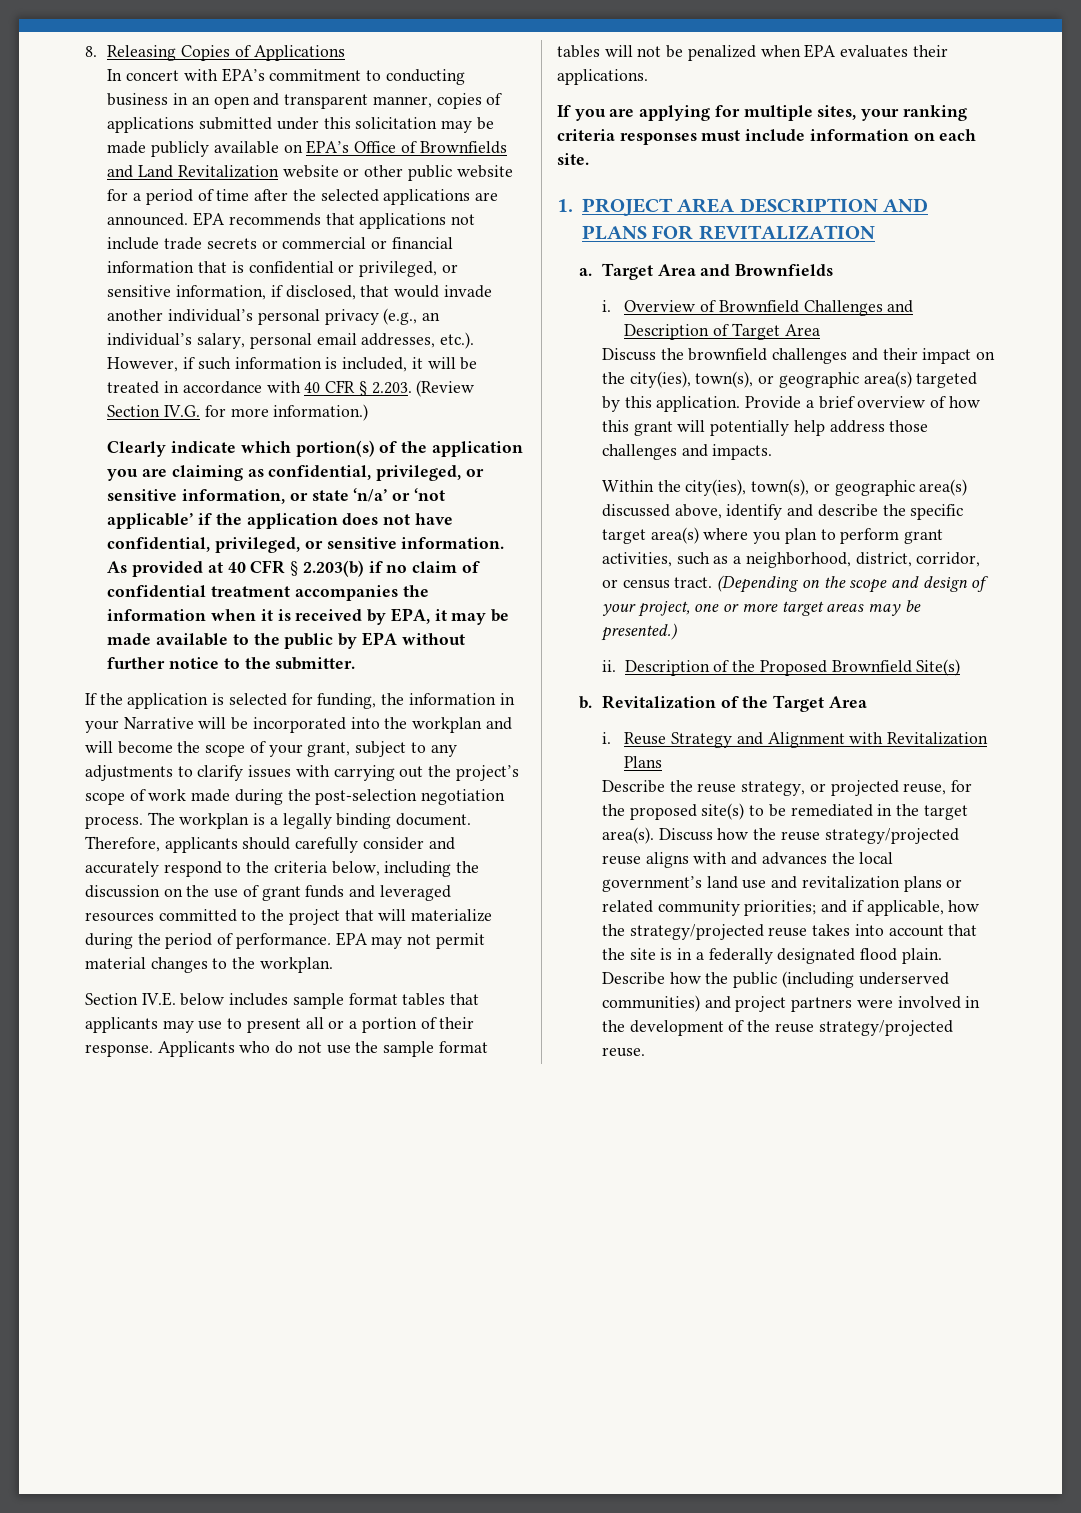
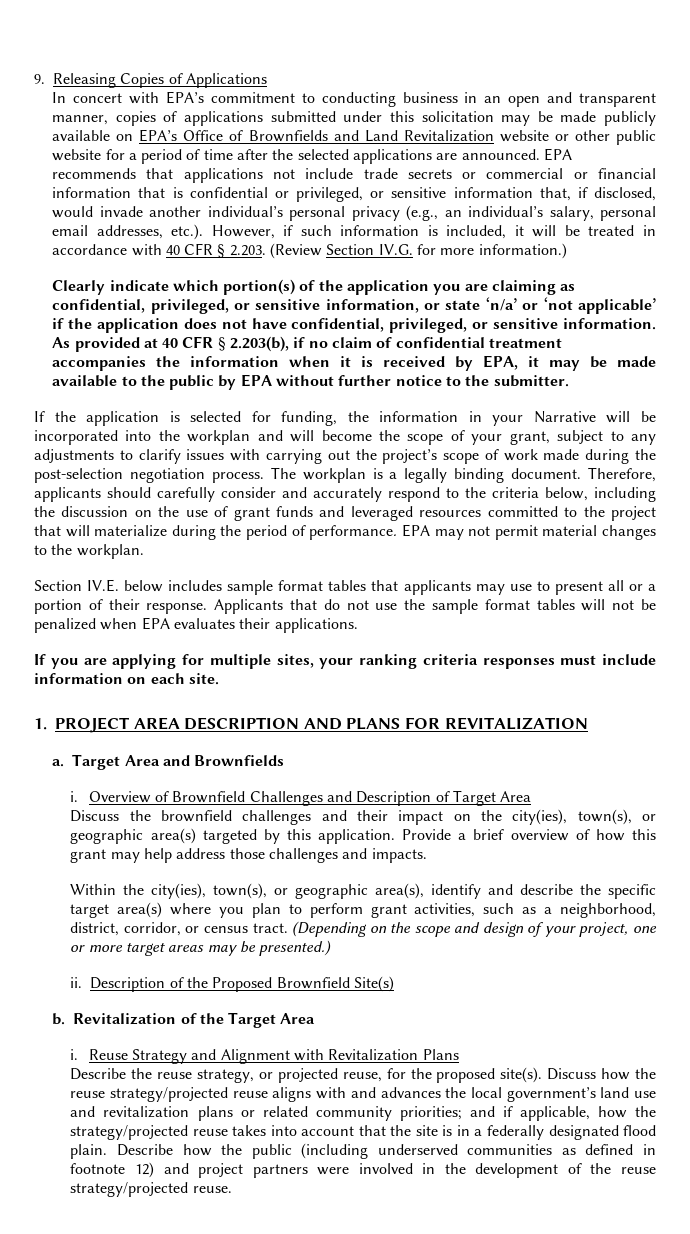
[85,46,97,57] 8. -> [34,74,45,84] 9.
[176,285,267,300] information, -> [453,187,571,201] information that,
[360,285,390,297] that -> (656, 194) none
[302,560,364,577] 2.203(b) -> [230,336,290,352] 2.203(b),
[239,1041,271,1053] who -> [290,599,317,610] that
[677,420,790,436] will potentially -> [110,852,140,863] may
[919,479,968,496] [601,504,722,519] area(s) discussed above, -> [375,883,425,899] area(s),
[701,803,968,820] [601,827,654,844] site(s) to be remediated in the target area(s). -> [500,1067,543,1083] site(s).
[601,995,700,1012] communities) -> [467,1144,657,1155] [70,1162,154,1178] communities as defined in footnote 12)

